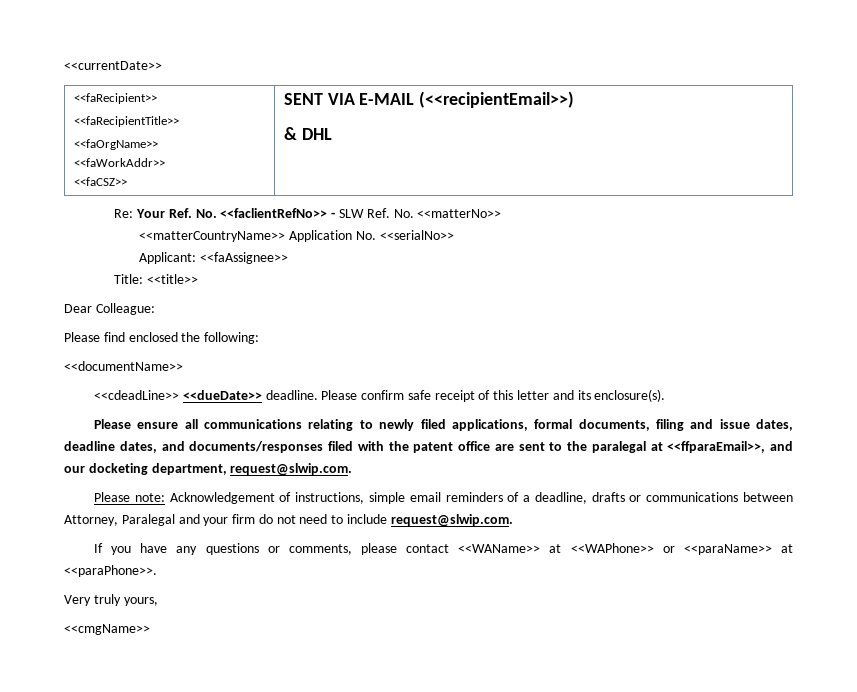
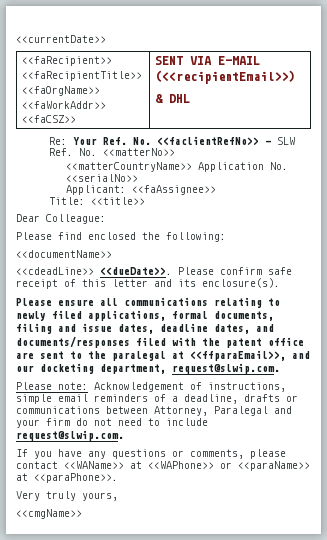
[182,390,318,400] <<dueDate>> deadline. -> [100,267,172,276] <<dueDate>>.

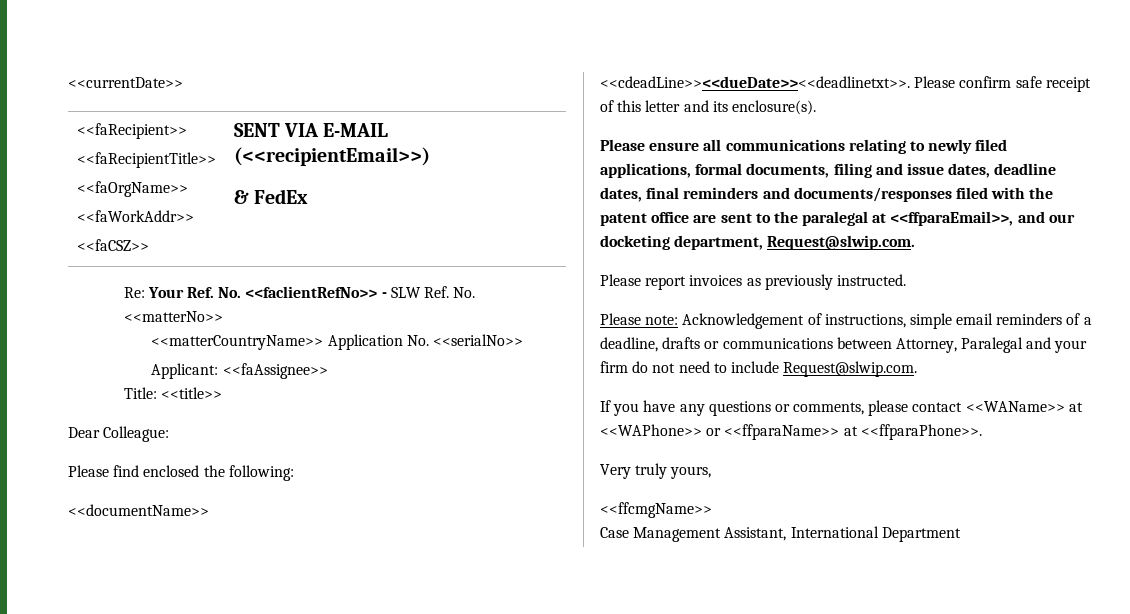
[169,94,191,103] DHL -> [253,189,308,204] FedEx
[16,267,172,276] <<cdeadLine>> <<dueDate>>. -> [600,76,910,88] <<cdeadLine>><<dueDate>><<deadlinetxt>>.
(250, 329) none -> [646,187,759,199] final reminders
[172,363,280,374] request@slwip.com. -> [767,235,916,250] [600,274,906,290] Request@slwip.com. // Please report invoices as previously instructed.
[16,430,124,441] request@slwip.com. -> [783,361,918,377] Request@slwip.com.
[238,461,310,471] [16,473,118,483] <<paraName>> at <<paraPhone>>. -> [724,424,982,440] <<ffparaName>> at <<ffparaPhone>>.
[16,509,82,519] <<cmgName>> -> [600,502,712,518] [600,526,961,542] <<ffcmgName>> // Case Management Assistant, International Department

